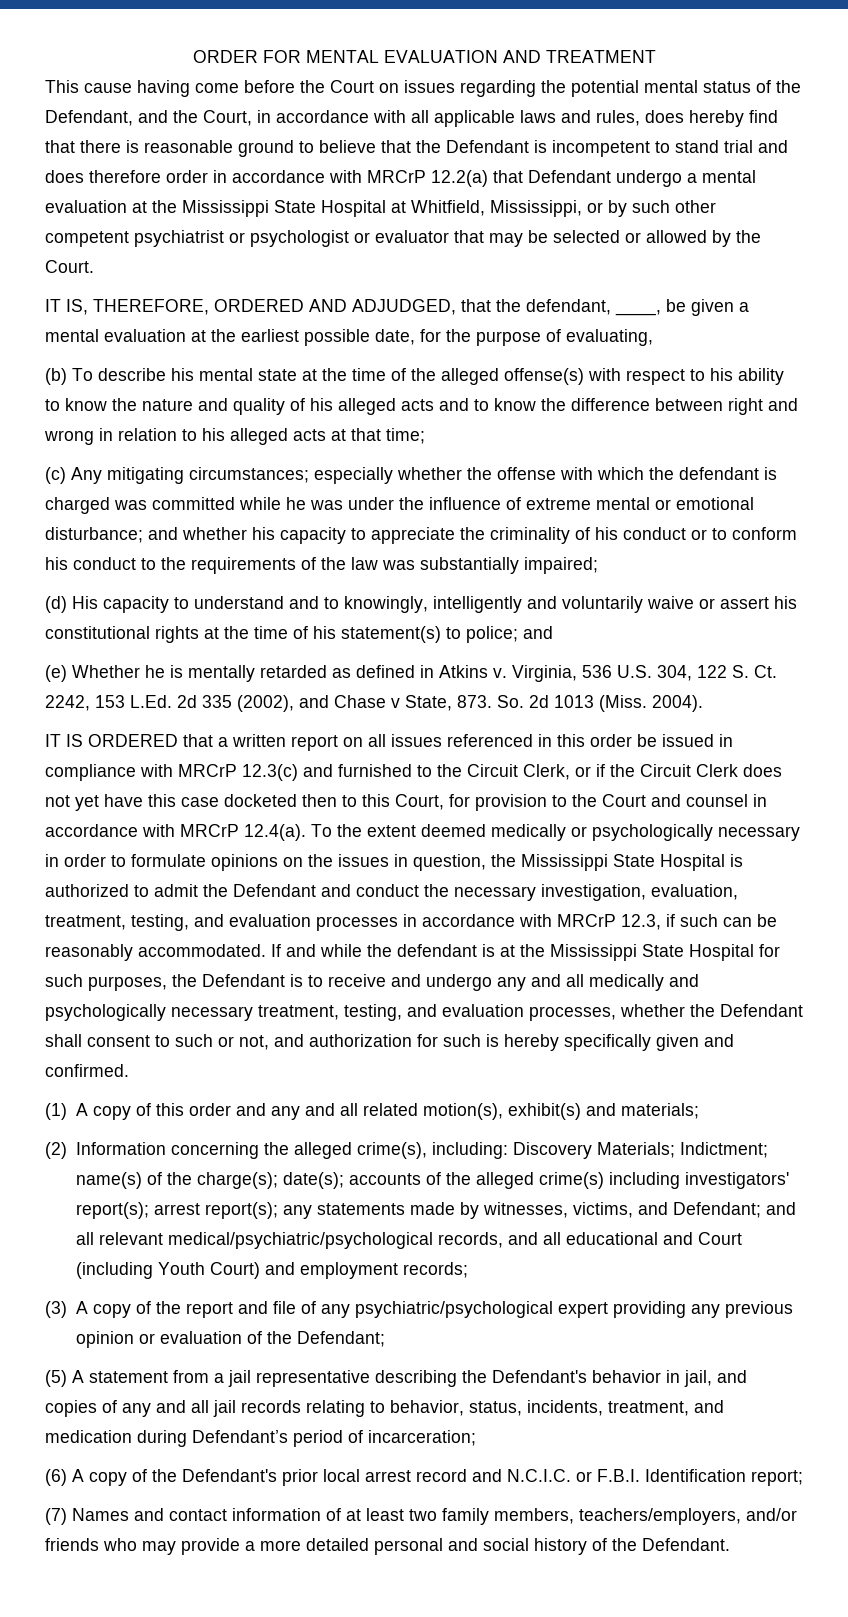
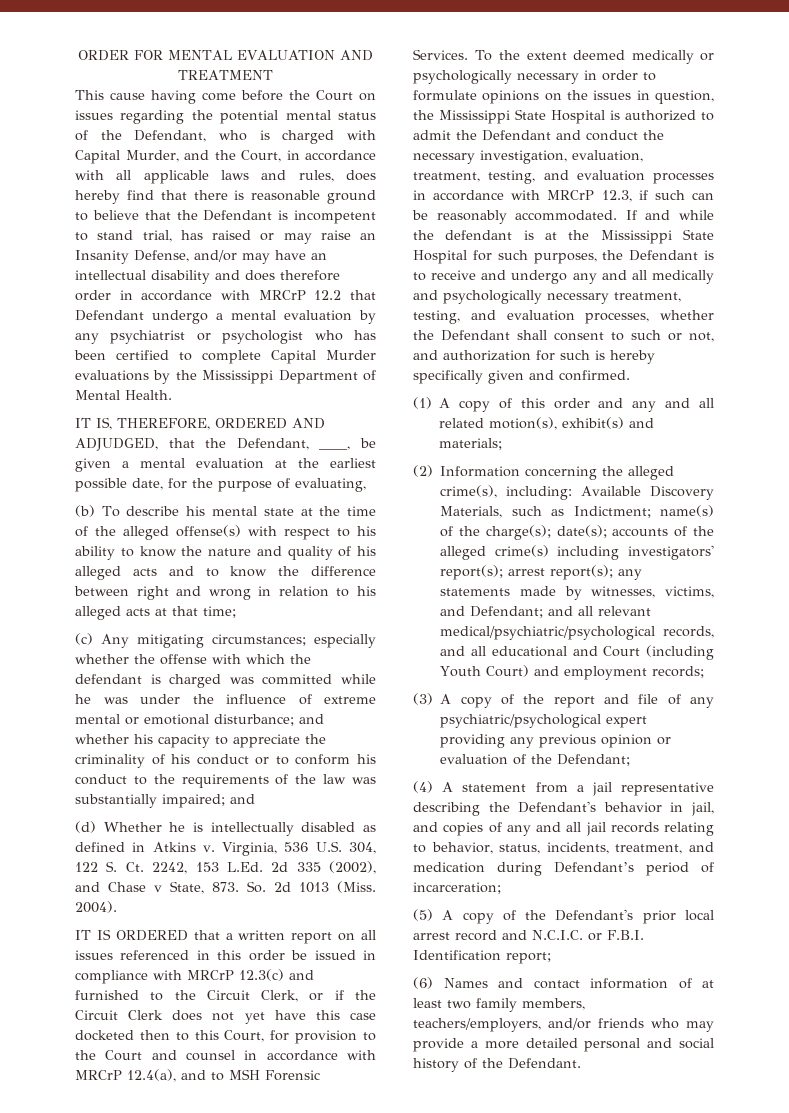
(133, 118) none -> [219,130,376,144] [75,150,179,164] who is charged with Capital Murder,
[724,140,753,153] trial -> [142,230,376,244] [75,250,327,264] [75,270,210,284] trial, has raised or may raise an Insanity Defense, and/or may have an intellectual disability
[431,170,488,187] 12.2(a) -> [314,290,342,300] 12.2
[132,200,716,217] [45,230,761,247] [45,260,94,273] at the Mississippi State Hospital at Whitfield, Mississippi, or by such other competent psychiatrist or psychologist or evaluator that may be selected or allowed by the Court. -> [359,310,376,324] [75,330,376,344] [74,350,376,364] [75,370,376,384] [75,390,172,400] by any psychiatrist or psychologist who has been certified to complete Capital Murder evaluations by the Mississippi Department of Mental Health.
[526,299,611,315] defendant, -> [236,438,309,450] Defendant,
(598, 565) none -> [230,794,255,804] and
[72,596,797,613] [45,626,553,643] [45,665,67,682] His capacity to understand and to knowingly, intelligently and voluntarily waive or assert his constitutional rights at the time of his statement(s) to police; and // (e) -> (96, 827) none
[188,665,327,682] mentally retarded -> [210,822,356,836] intellectually disabled
[244,824,306,841] 12.4(a). -> [127,1069,320,1082] [413,49,468,60] 12.4(a), and to MSH Forensic Services.
[512,1142,675,1159] Discovery Materials; -> [581,486,714,500] [440,506,565,518] Available Discovery Materials, such as
[45,1370,67,1387] (5) -> [413,781,433,793] (4)
[45,1469,67,1486] (6) -> [413,909,433,921] (5)
[45,1508,67,1525] (7) -> [413,977,433,989] (6)

